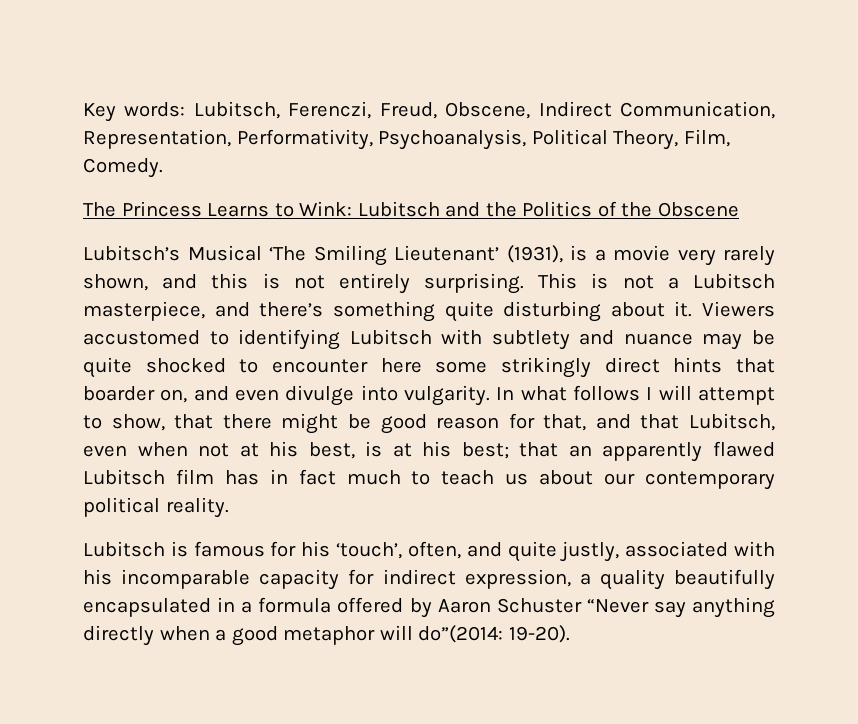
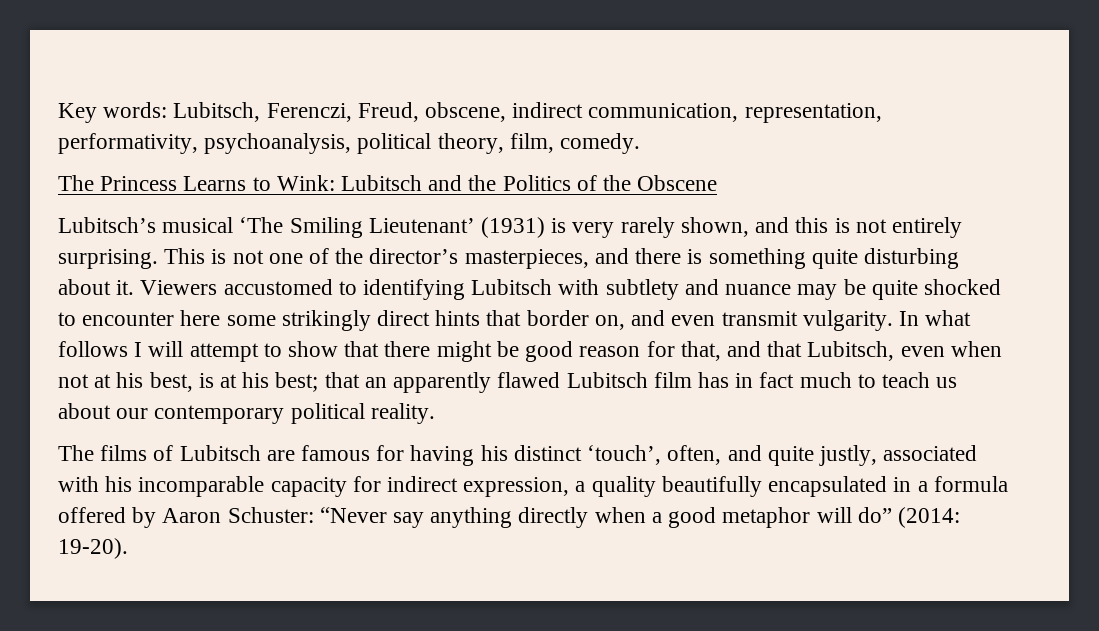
[445,101,776,119] [83,129,730,150] [83,158,163,178] Obscene, Indirect Communication, Representation, Performativity, Psychoanalysis, Political Theory, Film, Comedy. -> [425,102,882,123] [58,133,641,154] obscene, indirect communication, representation, performativity, psychoanalysis, political theory, film, comedy.
[187,245,262,261] Musical -> [162,217,234,233] musical
[506,245,670,263] (1931), is a movie -> [481,217,567,238] (1931) is
[667,273,775,289] [83,301,324,321] a Lubitsch masterpiece, and there’s -> [268,248,703,269] one of the director’s masterpieces, and there is
[83,386,155,401] boarder -> [526,310,589,326] border
[285,385,398,406] divulge into -> [721,311,798,326] transmit
[111,414,165,431] show, -> [288,341,339,357] show
[83,541,331,557] Lubitsch is famous for his -> [58,445,582,466] The films of Lubitsch are famous for having his distinct
[496,598,582,613] Schuster -> [227,507,314,523] Schuster:
[418,625,504,643] do”(2014: -> [857,507,960,528] do” (2014:

